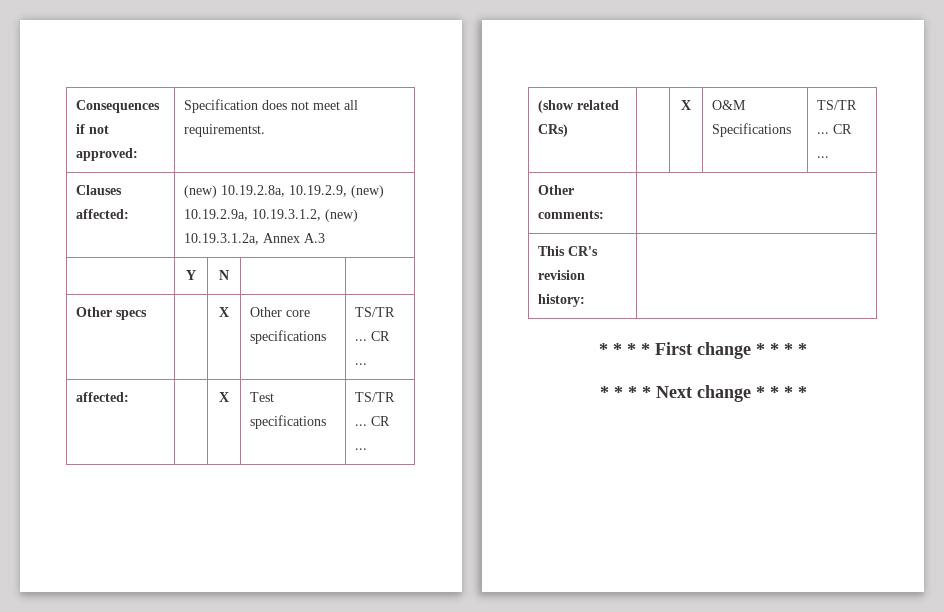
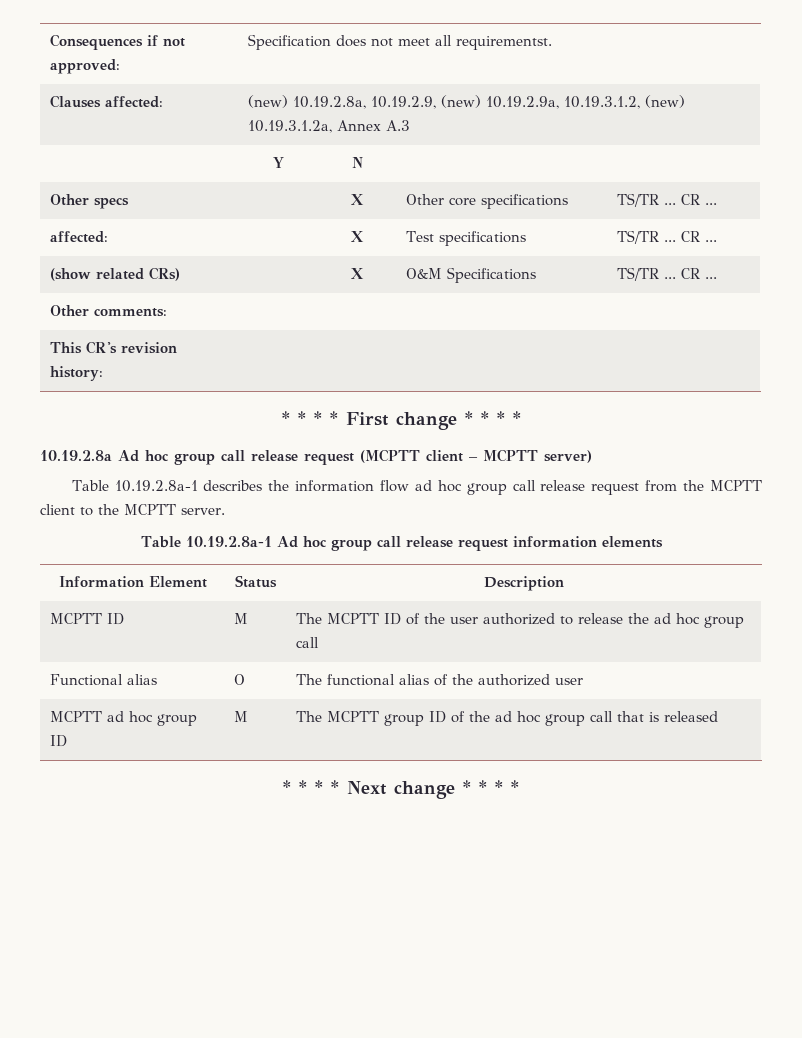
(807, 349) none -> [40,449,592,465] [71,480,762,495] [40,504,225,516] [140,536,663,551] [58,576,207,588] [235,575,277,588] [484,576,564,591] [49,613,124,625] [233,613,248,624] [295,613,744,628] [295,637,319,648] [49,674,157,686] [233,674,245,685] [295,674,583,686] [49,711,197,726] [49,735,67,747] [233,711,248,722] [295,711,718,726] // 10.19.2.8a Ad hoc group call release request (MCPTT client – MCPTT server) // Table 10.19.2.8a-1 describes the information flow ad hoc group call release request from the MCPTT client to the MCPTT server. // Table 10.19.2.8a-1 Ad hoc group call release request information elements // Information Element | Status | Description // MCPTT ID | M | The MCPTT ID of the user authorized to release the ad hoc group call // Functional alias | O | The functional alias of the authorized user // MCPTT ad hoc group ID | M | The MCPTT group ID of the ad hoc group call that is released

